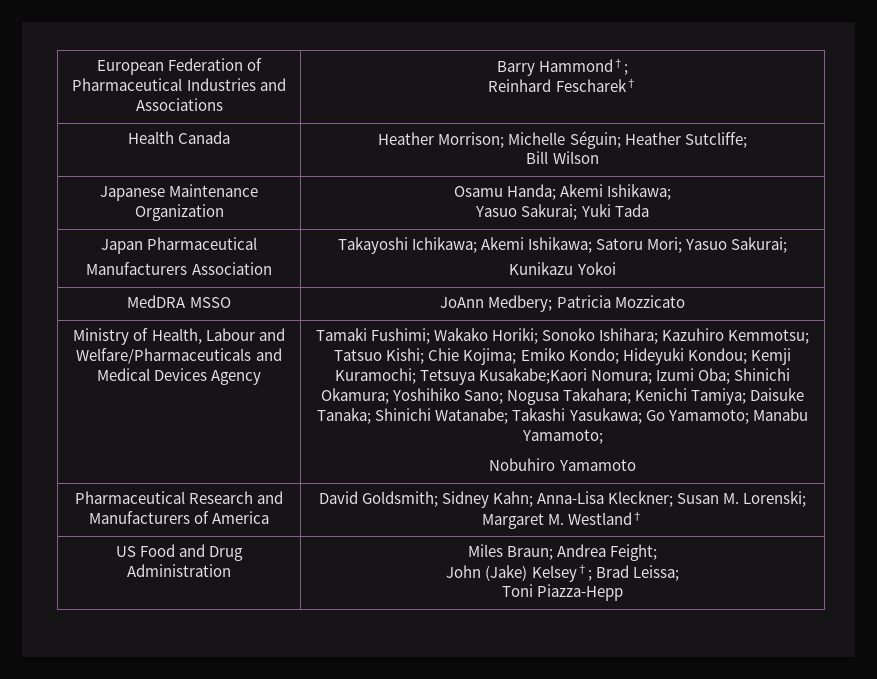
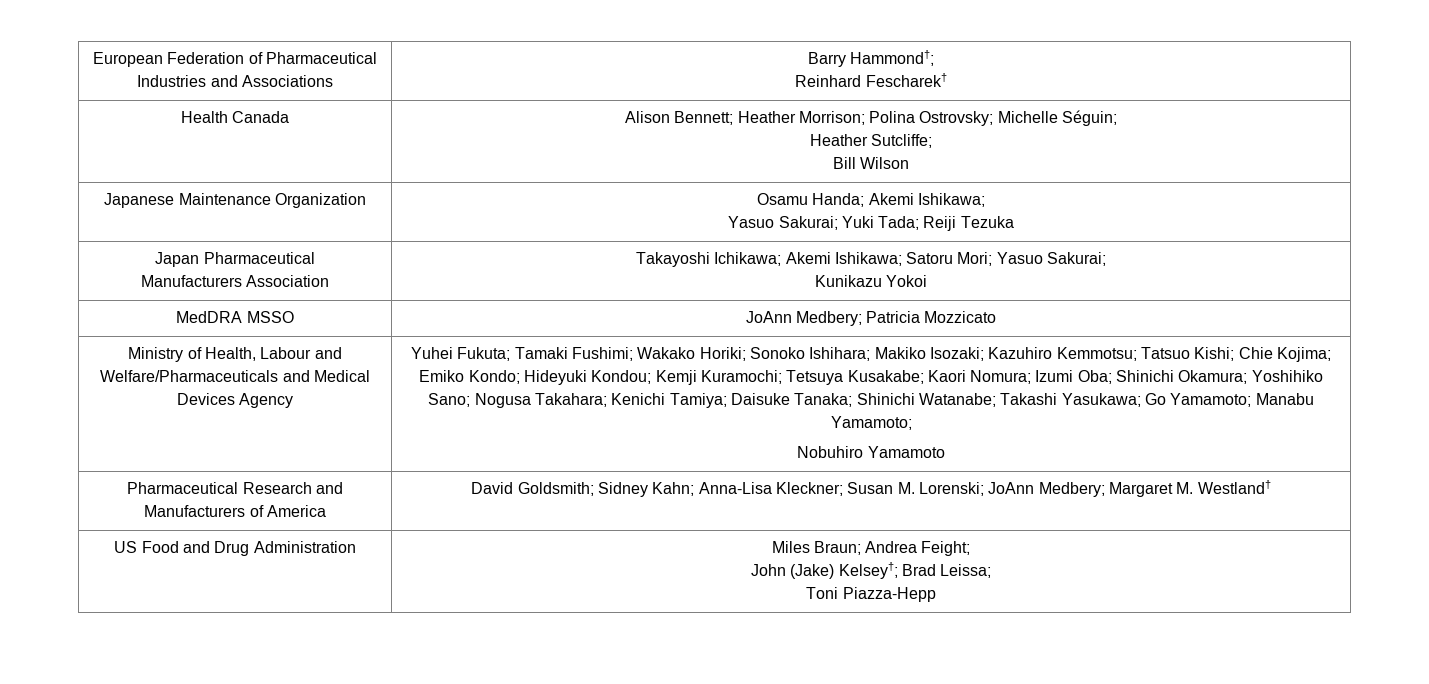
[378,132,505,148] Heather Morrison; -> [624,111,994,126] Alison Bennett; Heather Morrison; Polina Ostrovsky;
(621, 140) none -> (1118, 118) //
[614,204,649,217] Tada -> [878,216,1014,231] Tada; Reiji Tezuka
(262, 377) none -> [411,347,511,361] Yuhei Fukuta;
(659, 336) none -> [874,347,984,361] Makiko Isozaki;
[478,368,587,384] Kusakabe;Kaori -> [847,370,966,384] Kusakabe; Kaori
(807, 499) none -> [988,482,1105,497] JoAnn Medbery;

